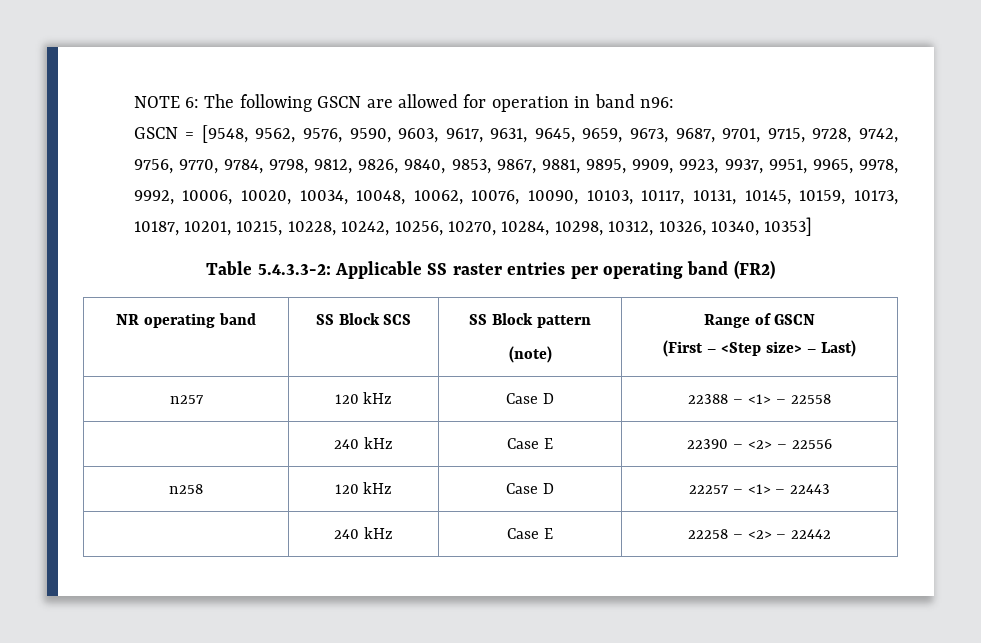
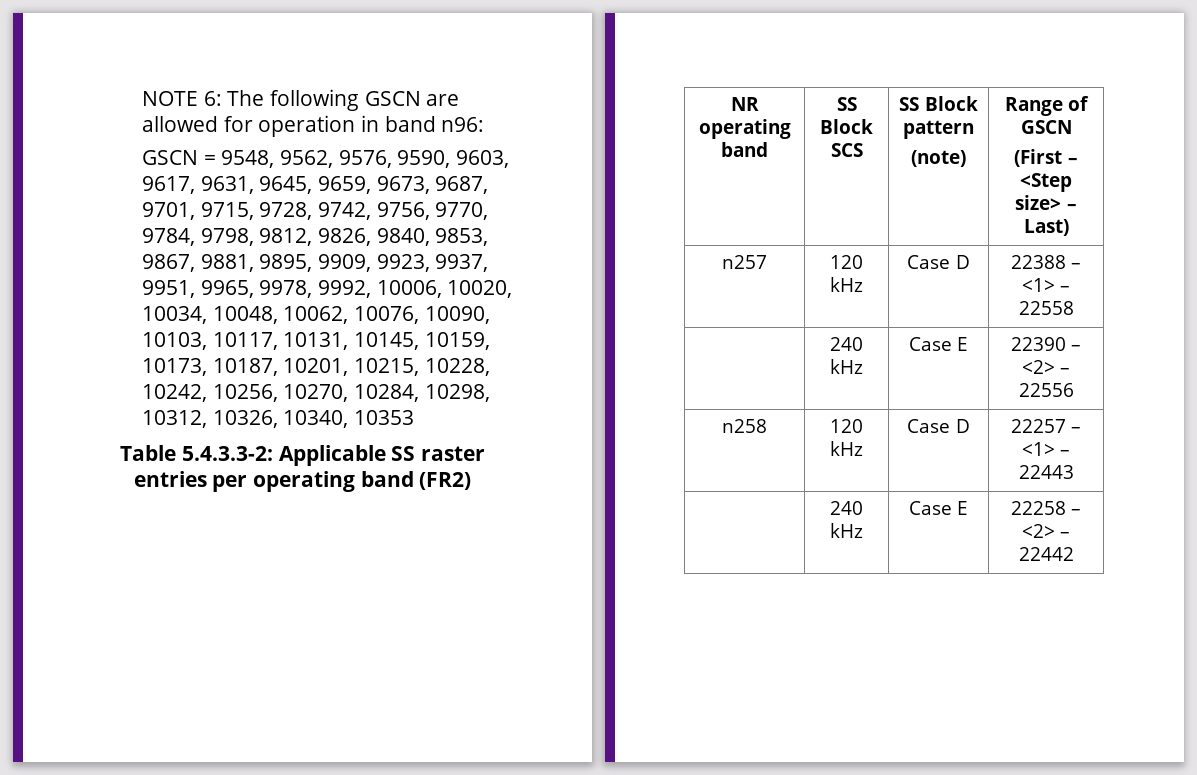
[201,125,248,143] [9548, -> [221,150,275,168] 9548,
[764,217,813,236] 10353] -> [353,410,414,425] 10353

